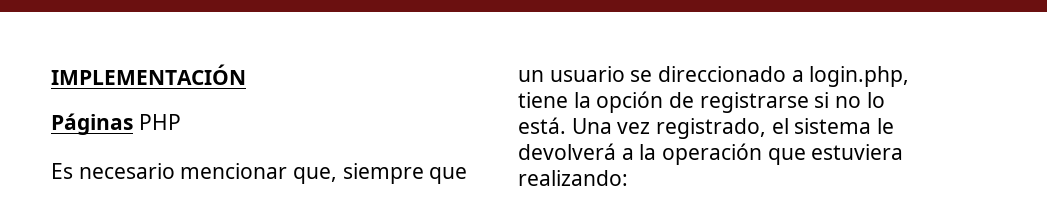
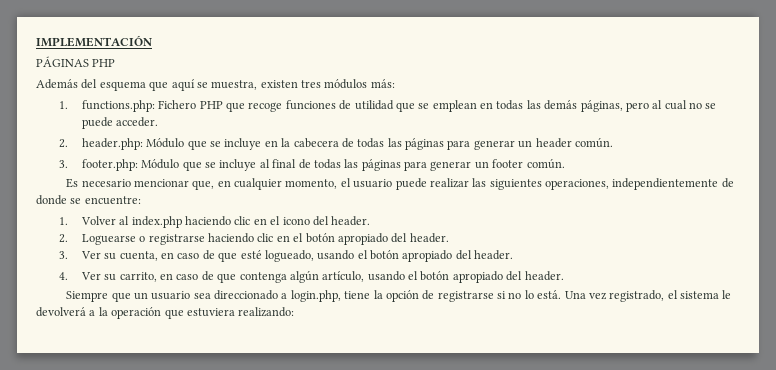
[51,113,133,135] Páginas -> [36,56,89,67] PÁGINAS
[51,163,424,184] Es necesario mencionar que, siempre -> [36,79,395,91] [58,100,717,112] [81,117,159,129] [58,137,613,150] [58,158,565,171] [66,178,734,190] [36,195,141,205] [58,216,371,228] [58,233,449,245] [58,250,514,262] [58,270,564,283] [66,291,109,302] Además del esquema que aquí se muestra, existen tres módulos más: // 1. functions.php: Fichero PHP que recoge funciones de utilidad que se emplean en todas las demás páginas, pero al cual no se puede acceder. // 2. header.php: Módulo que se incluye en la cabecera de todas las páginas para generar un header común. // 3. footer.php: Módulo que se incluye al final de todas las páginas para generar un footer común. // Es necesario mencionar que, en cualquier momento, el usuario puede realizar las siguientes operaciones, independientemente de donde se encuentre: // 1. Volver al index.php haciendo clic en el icono del header. // 2. Loguearse o registrarse haciendo clic en el botón apropiado del header. // 3. Ver su cuenta, en caso de que esté logueado, usando el botón apropiado del header. // 4. Ver su carrito, en caso de que contenga algún artículo, usando el botón apropiado del header. // Siempre
[630,70,653,82] se -> [193,293,211,299] sea

